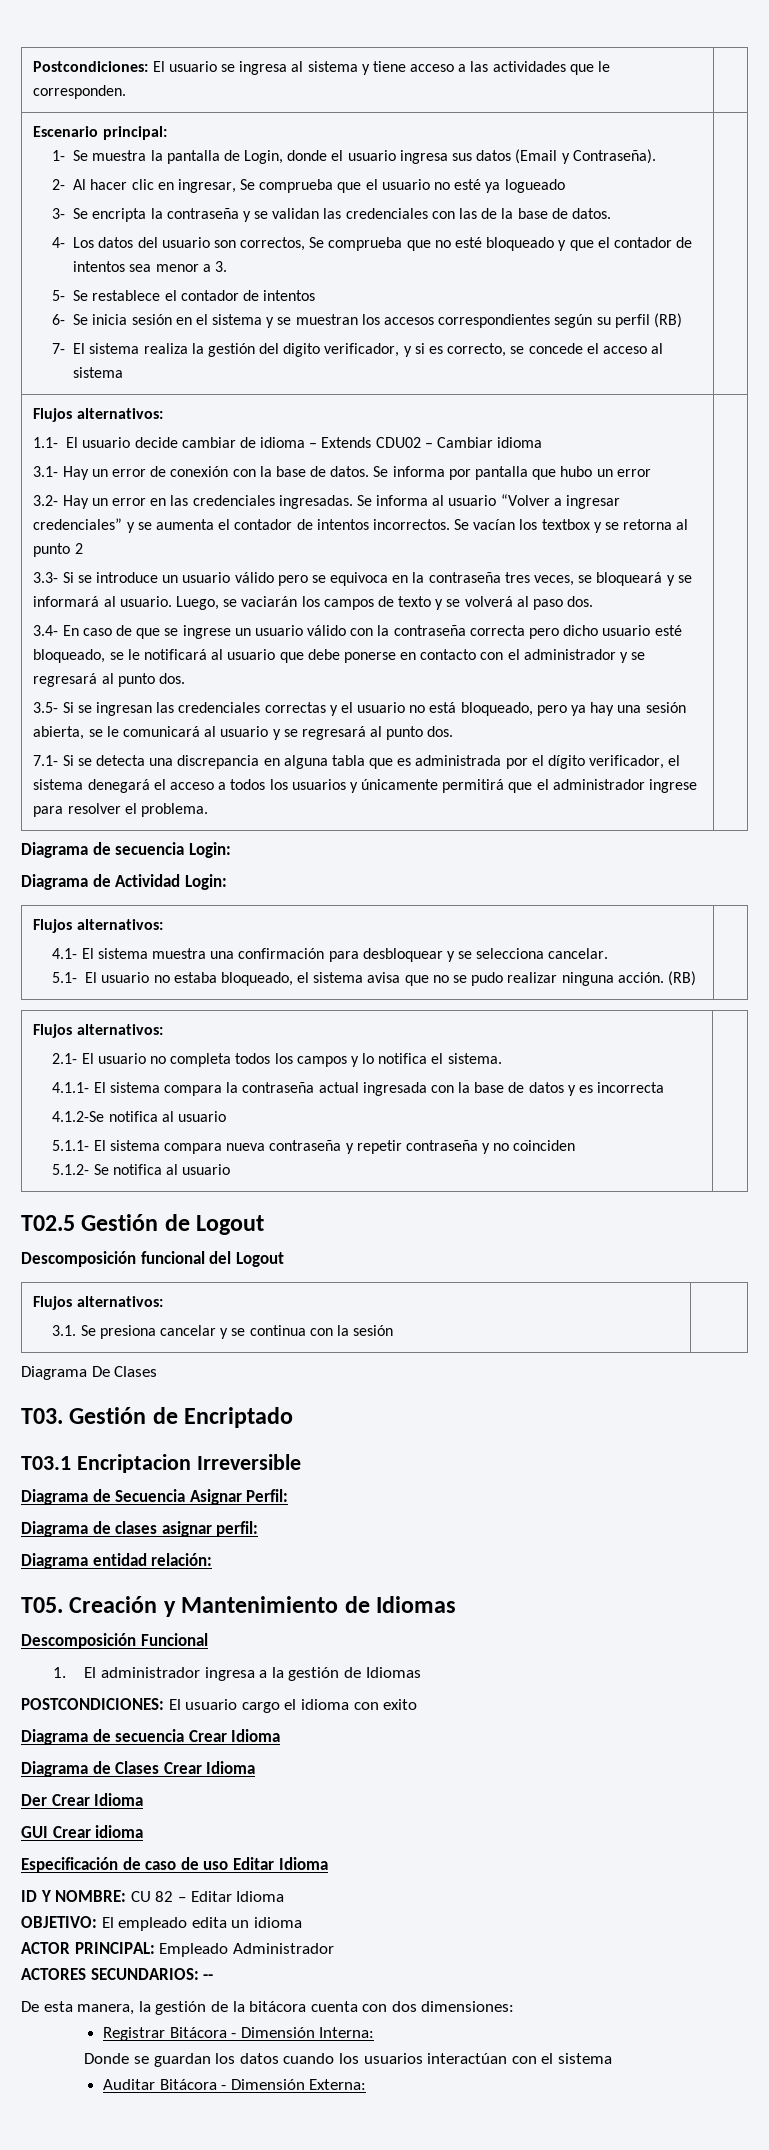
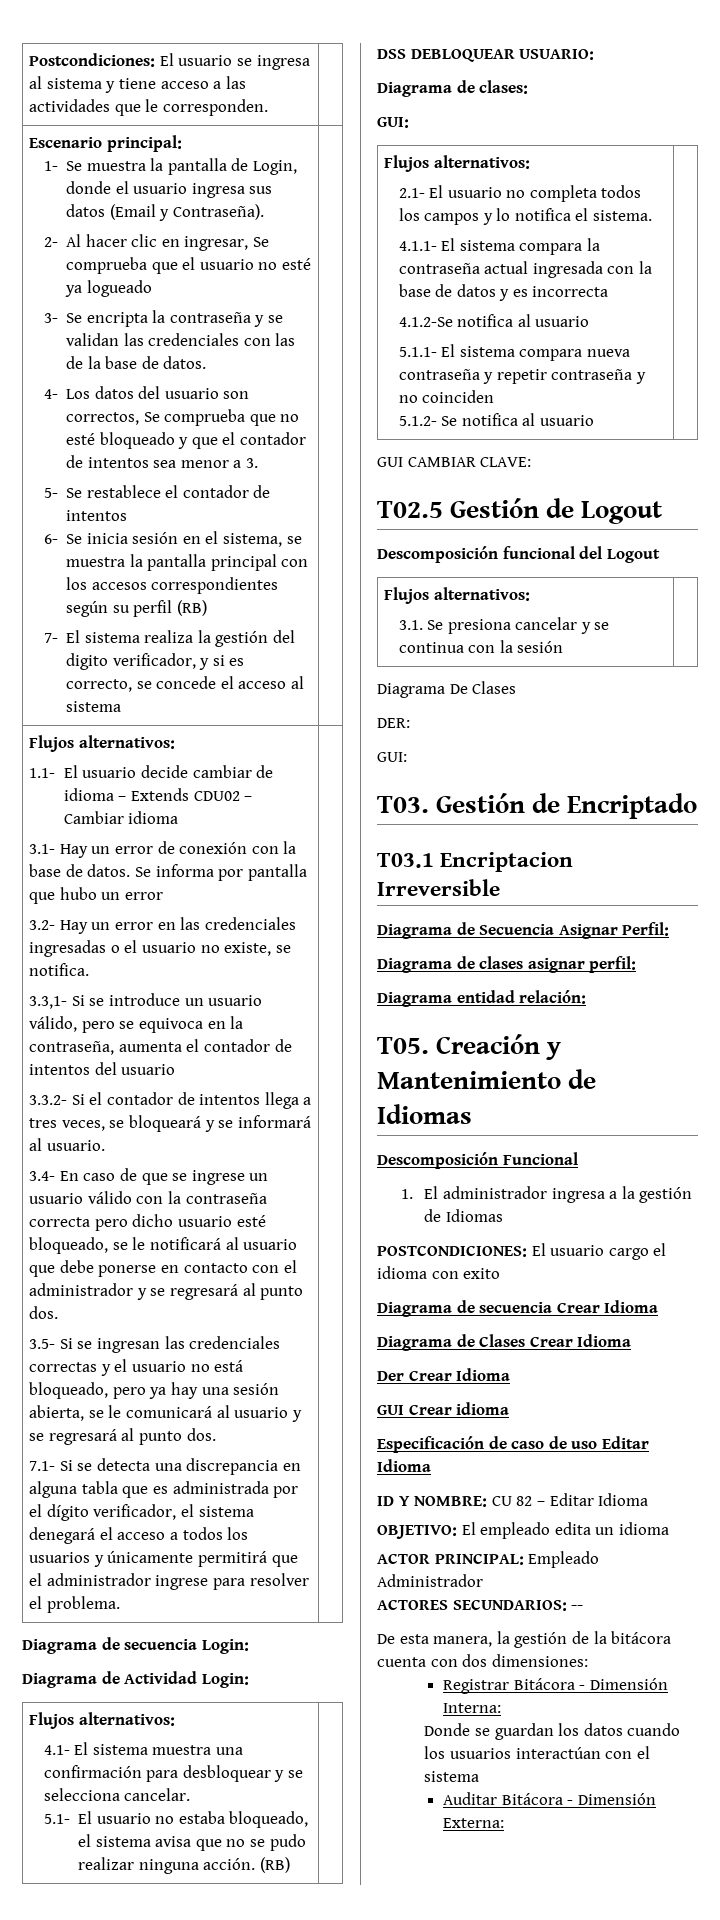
[212,314,358,328] sistema y se muestran -> [222,533,302,547] [66,554,309,571] sistema, se muestra la pantalla principal con
[278,494,621,509] [33,518,152,533] ingresadas. Se informa al usuario “Volver a ingresar credenciales” y se -> [29,940,291,957] [29,963,90,976] [29,993,263,1009] [29,1016,244,1033] [29,1041,115,1055] ingresadas o el usuario no existe, se notifica. // 3.3,1- Si se introduce un usuario válido, pero se equivoca en la contraseña,
[372,519,689,533] [33,543,83,557] [33,572,501,586] incorrectos. Se vacían los textbox y se retorna al punto 2 // 3.3- Si se introduce un usuario válido pero se equivoca en la contraseña -> [94,1062,176,1075] [29,1092,312,1109] del usuario // 3.3.2- Si el contador de intentos llega a
[175,596,594,610] Luego, se vaciarán los campos de texto y se volverá al paso dos. -> (105, 1145) none
(696, 978) none -> [377,49,595,62] [377,80,529,97] [377,117,409,128] // DSS DEBLOQUEAR USUARIO: // Diagrama de clases: // GUI:
(231, 1169) none -> [377,457,532,467] // GUI CAMBIAR CLAVE:
(158, 1371) none -> [377,718,410,728] [377,752,407,762] // DER: // GUI:

